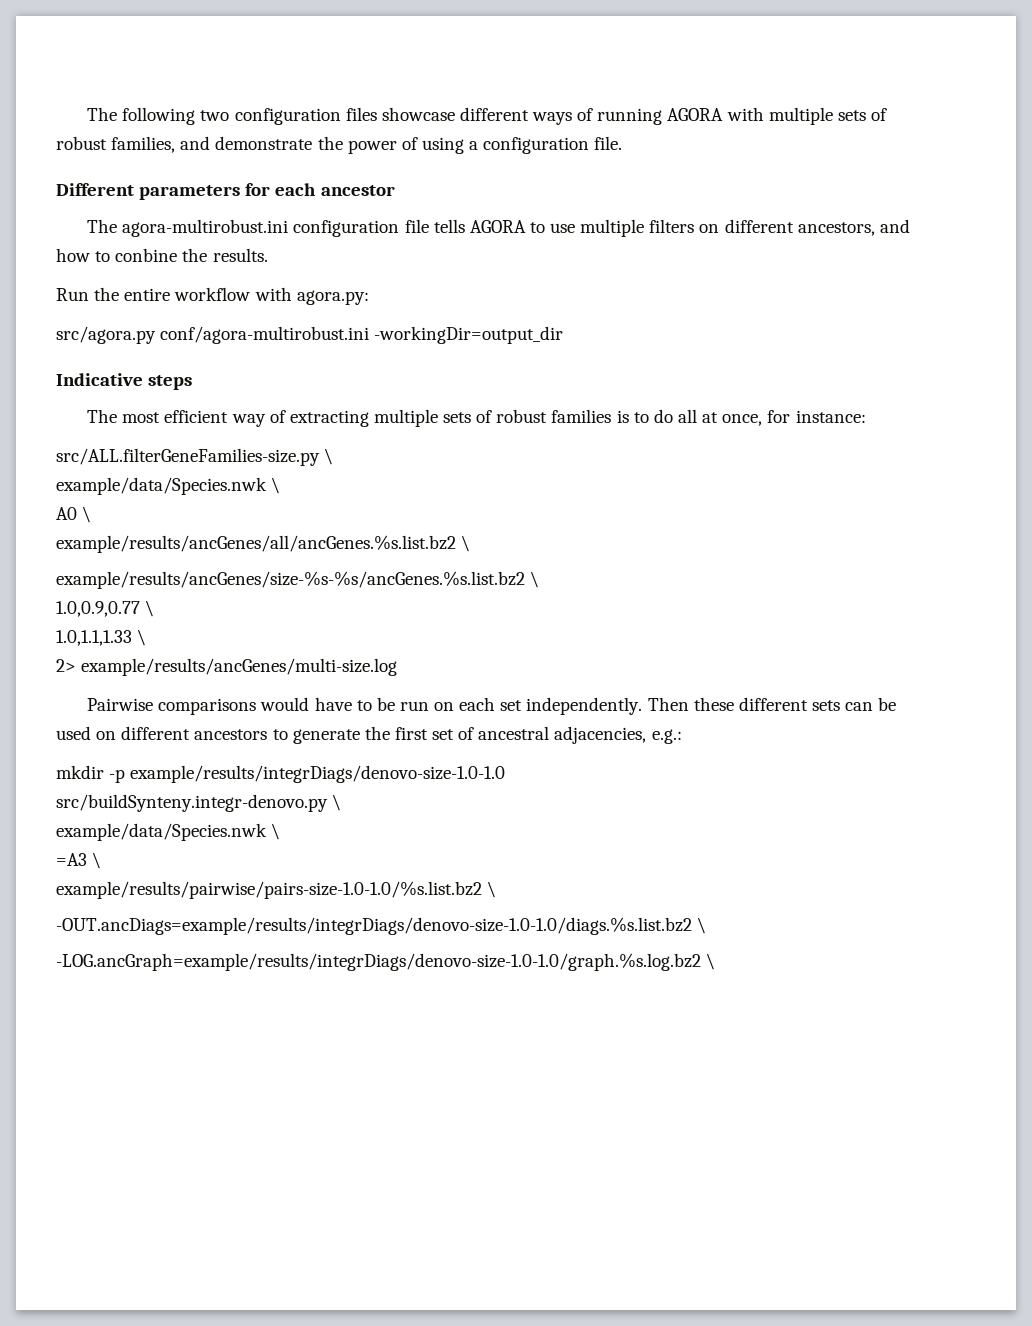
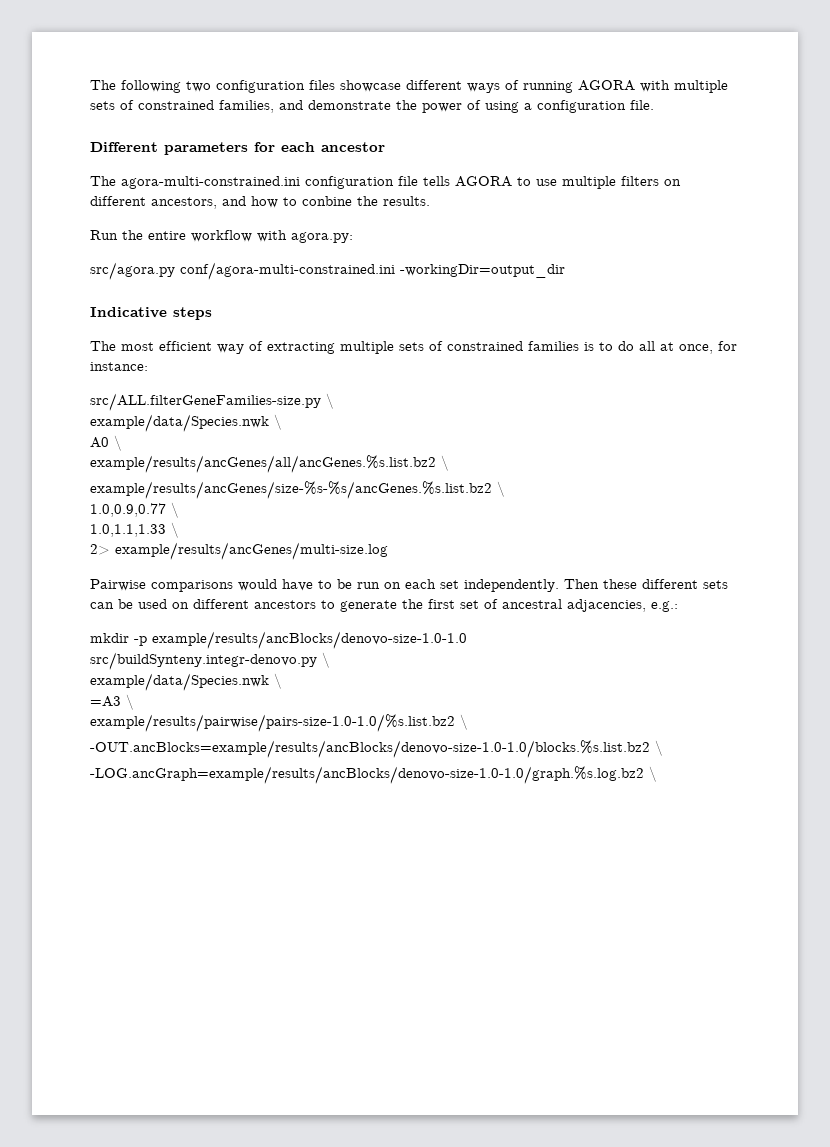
[56,136,107,150] robust -> [138,100,214,110] constrained
[122,219,289,237] agora-multirobust.ini -> [121,176,300,189] agora-multi-constrained.ini
[160,326,370,344] conf/agora-multirobust.ini -> [180,262,395,280] conf/agora-multi-constrained.ini
[496,409,548,423] robust -> [447,341,523,351] constrained
[130,765,506,783] example/results/integrDiags/denovo-size-1.0-1.0 -> [152,631,467,649] example/results/ancBlocks/denovo-size-1.0-1.0
[56,917,707,935] [56,953,701,971] -OUT.ancDiags=example/results/integrDiags/denovo-size-1.0-1.0/diags.%s.list.bz2 \ // -LOG.ancGraph=example/results/integrDiags/denovo-size-1.0-1.0/graph.%s.log.bz2 -> [90,740,663,758] [90,766,644,784] -OUT.ancBlocks=example/results/ancBlocks/denovo-size-1.0-1.0/blocks.%s.list.bz2 \ // -LOG.ancGraph=example/results/ancBlocks/denovo-size-1.0-1.0/graph.%s.log.bz2

